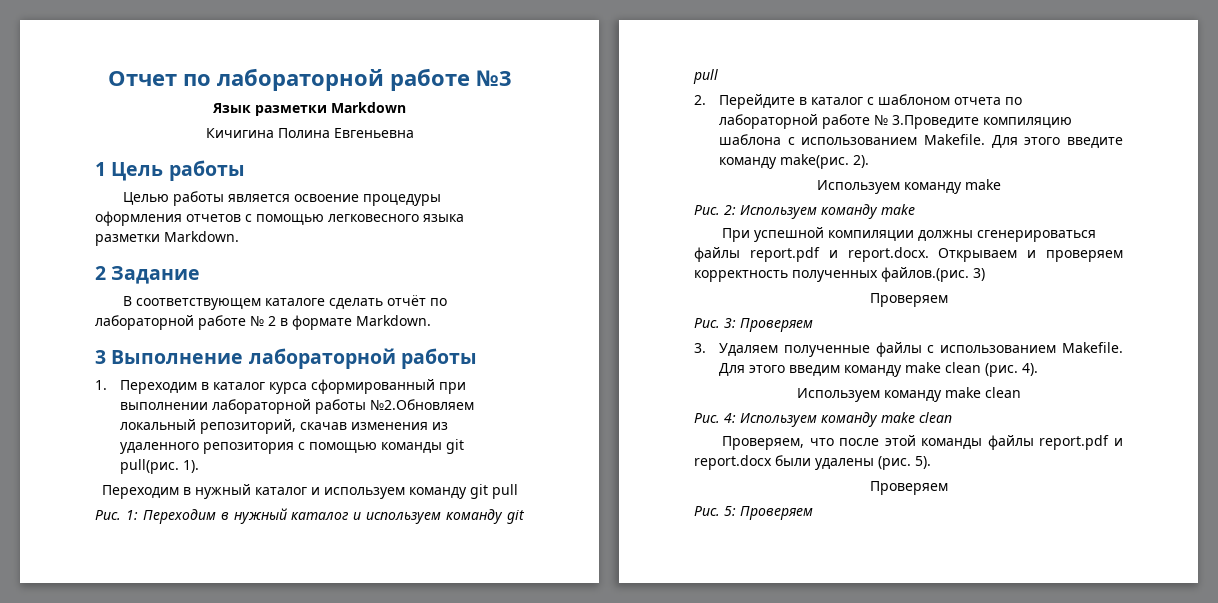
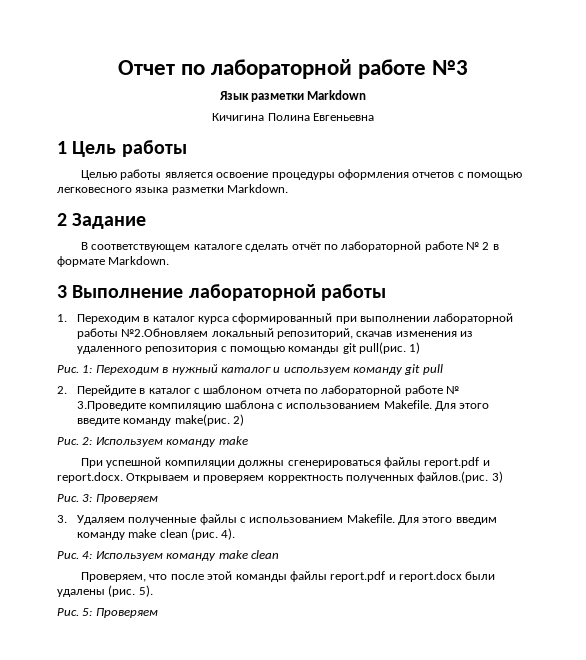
[183,460,200,473] [101,484,518,499] 1). // Переходим в нужный каталог и используем команду git pull -> [409,342,421,354] 1)
[853,155,870,168] [816,179,1001,194] 2). // Используем команду make -> [232,414,244,426] 2)
[869,293,948,307] // Проверяем -> (503, 477) none
[796,387,1021,402] // Используем команду make clean -> (236, 534) none
[869,481,948,495] // Проверяем -> (153, 591) none

